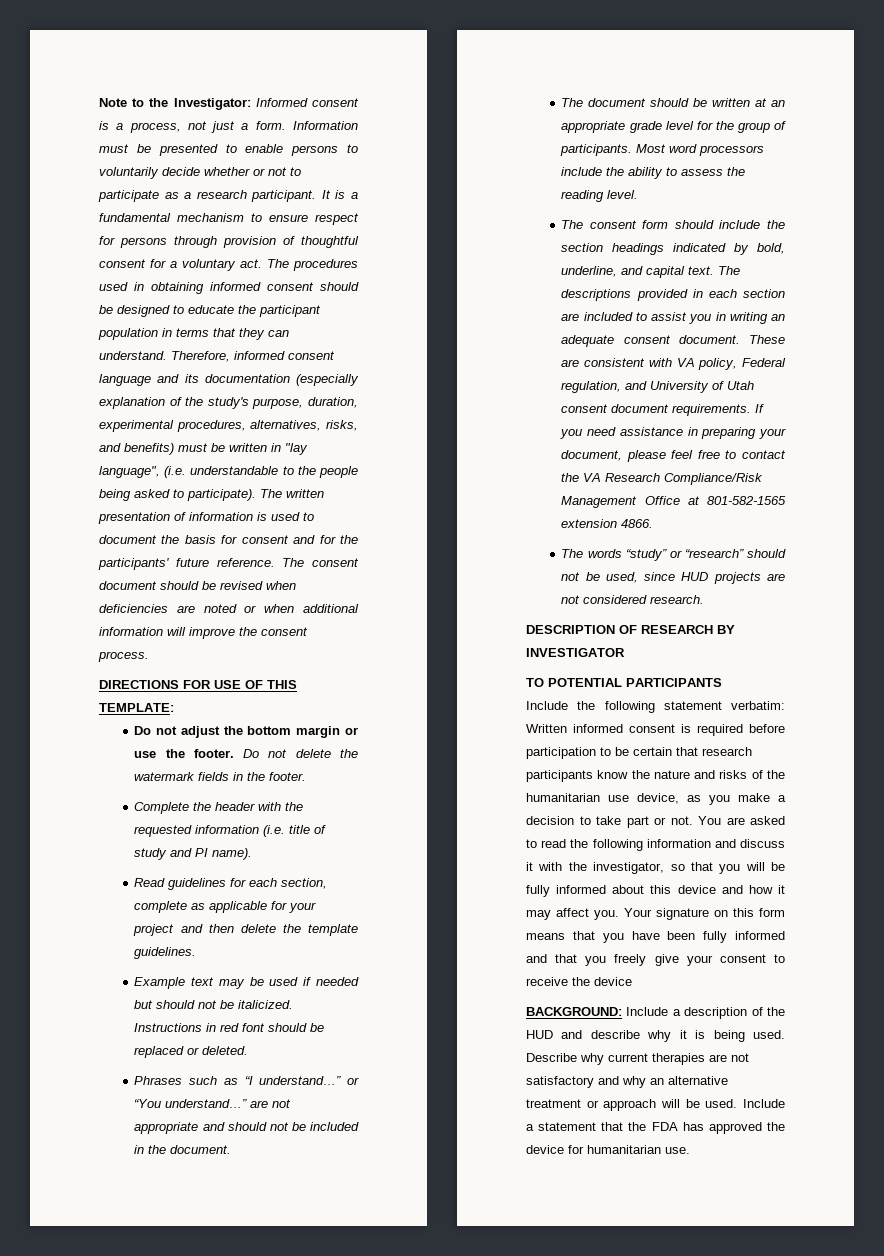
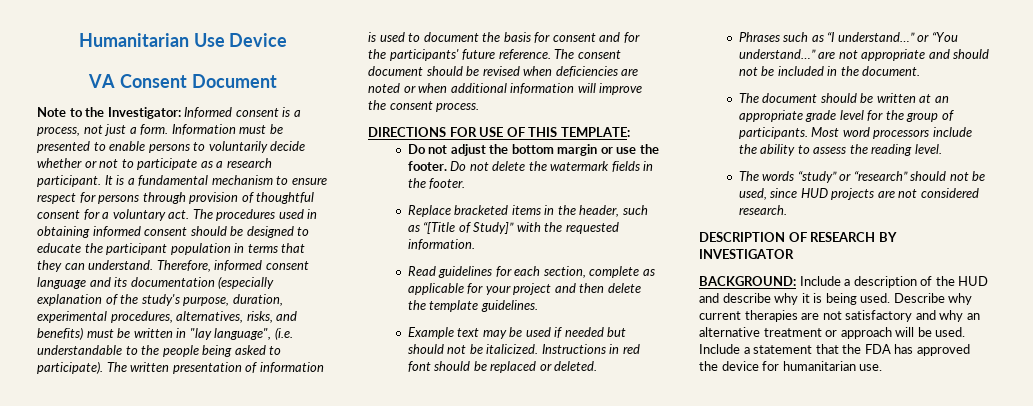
(99, 102) none -> [78,33,288,47] [88,74,277,88] Humanitarian Use Device // VA Consent Document //
[134,802,304,814] [134,825,327,837] [134,848,253,860] Complete the header with the requested information (i.e. title of study and PI name). -> [407,205,648,217] [407,222,619,234] [407,239,475,250] Replace bracketed items in the header, such as “[Title of Study]” with the requested information.
[561,220,785,229] [561,243,785,255] [561,266,741,278] [561,289,785,301] [561,312,785,324] [561,335,785,347] [561,358,786,370] [561,381,755,393] [561,404,765,416] [560,427,786,439] [561,450,786,462] [561,473,764,485] [561,496,786,508] [561,519,654,528] // The consent form should include the section headings indicated by bold, underline, and capital text. The descriptions provided in each section are included to assist you in writing an adequate consent document. These are consistent with VA policy, Federal regulation, and University of Utah consent document requirements. If you need assistance in preparing your document, please feel free to contact the VA Research Compliance/Risk Management Office at 801-582-1565 extension 4866. -> (942, 149) none
[526,678,722,687] [526,701,785,713] [526,724,785,736] [526,747,752,759] [526,770,785,782] [526,793,786,805] [526,816,785,828] [526,839,785,851] [526,862,785,874] [526,885,785,897] [526,908,785,920] [526,931,785,943] [526,954,785,966] [526,977,632,986] // TO POTENTIAL PARTICIPANTS // Include the following statement verbatim: Written informed consent is required before participation to be certain that research participants know the nature and risks of the humanitarian use device, as you make a decision to take part or not. You are asked to read the following information and discuss it with the investigator, so that you will be fully informed about this device and how it may affect you. Your signature on this form means that you have been fully informed and that you freely give your consent to receive the device -> (794, 254) none

